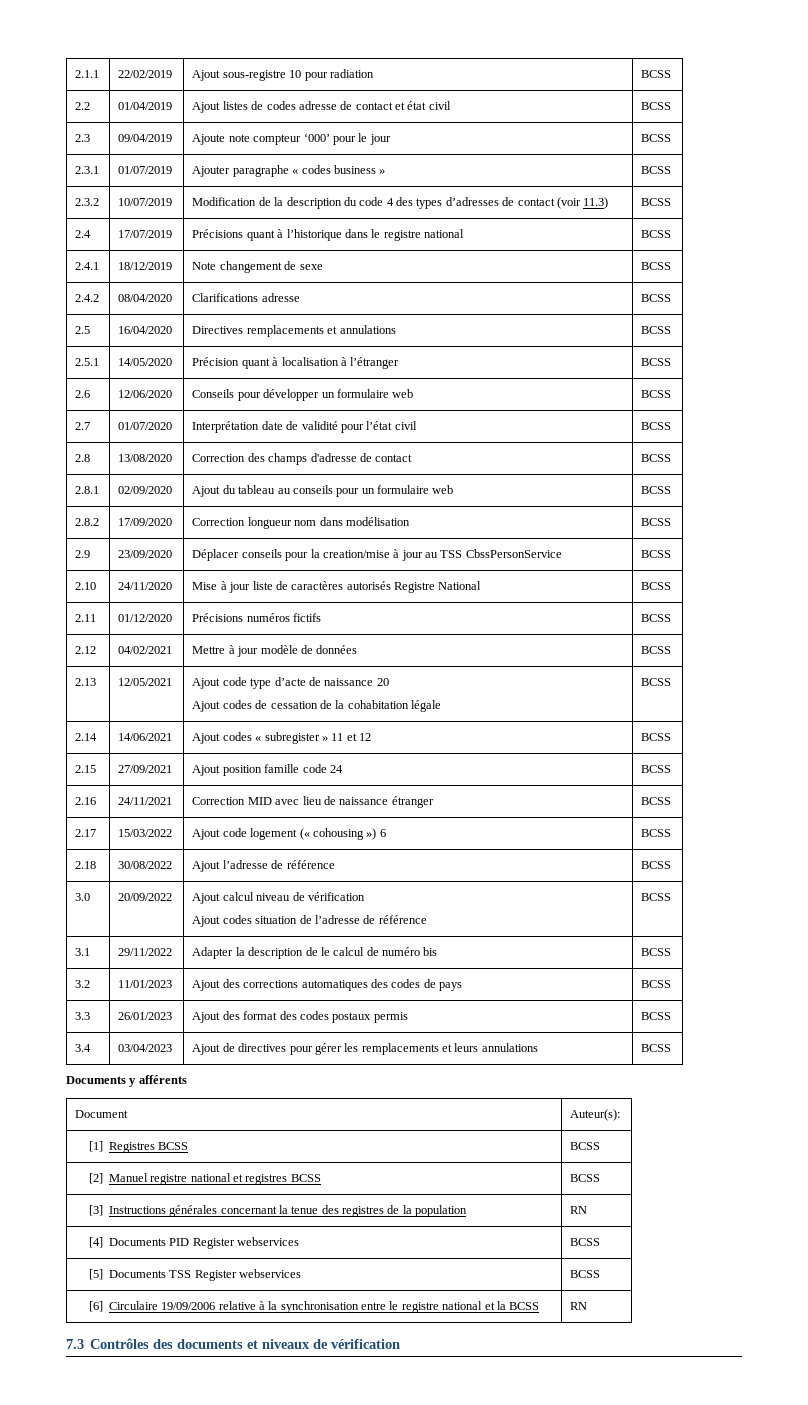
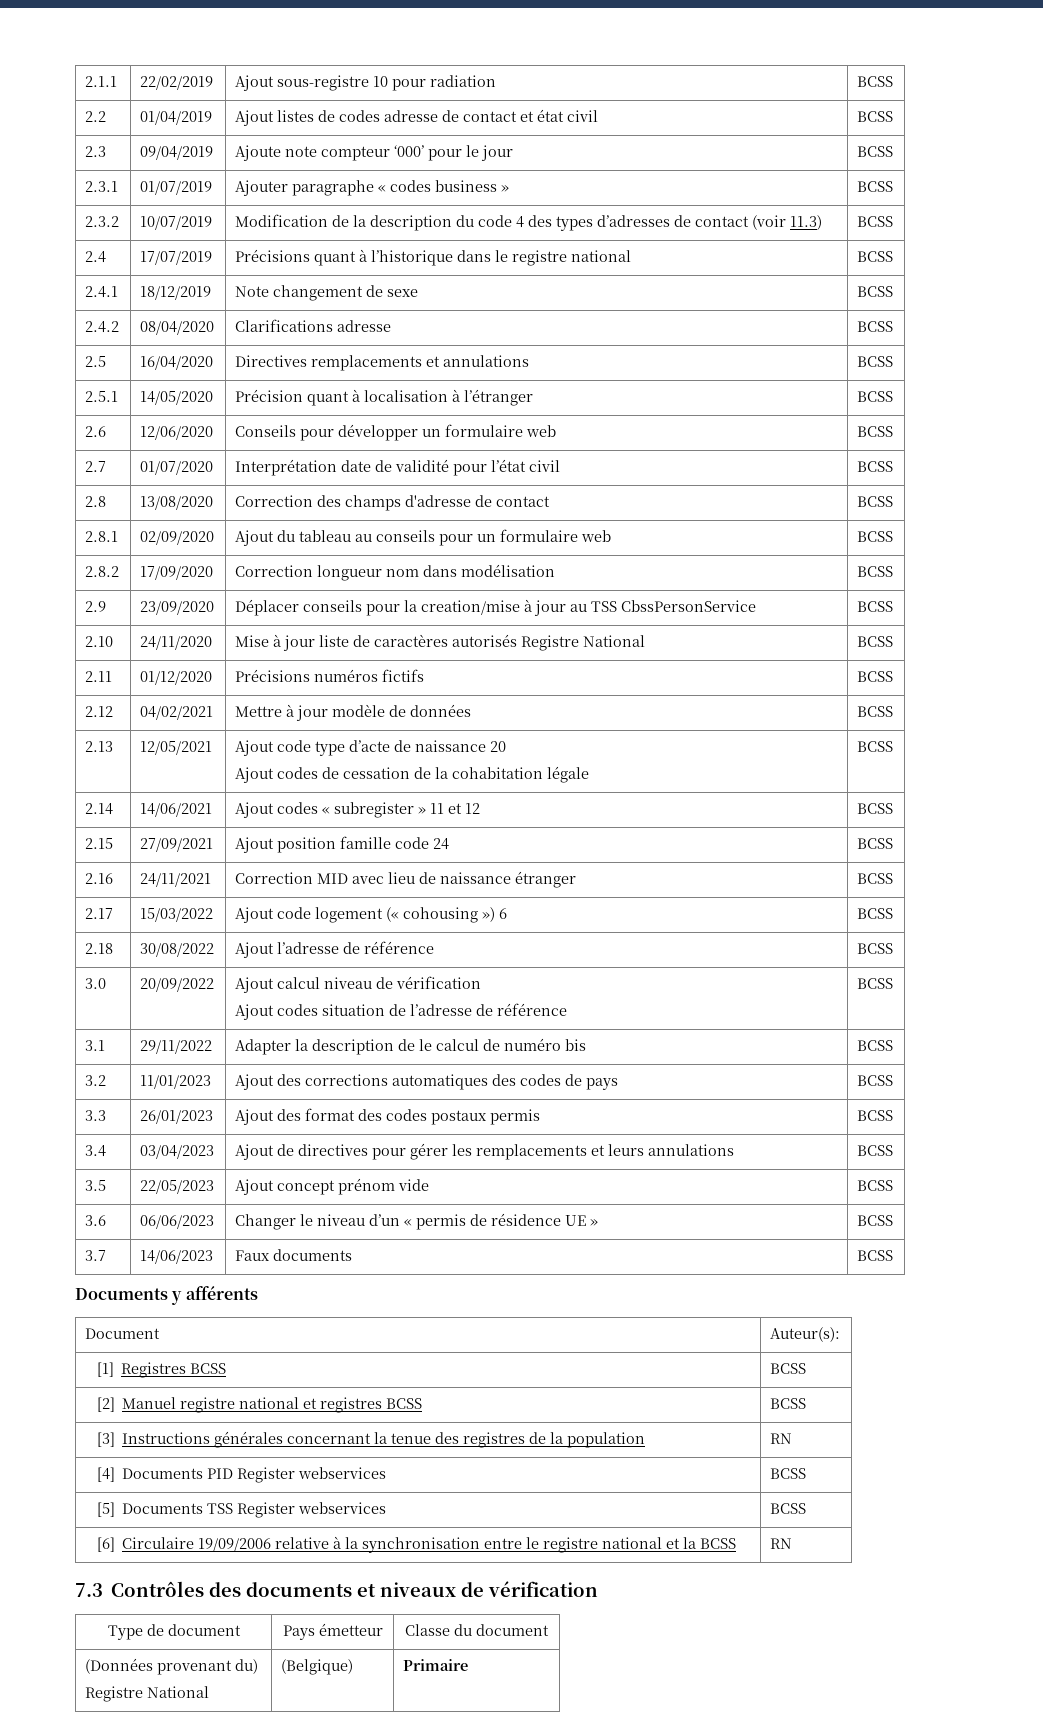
(672, 1048) none -> [85,1180,107,1191] [140,1180,215,1194] [235,1178,430,1195] [857,1180,894,1191] [85,1215,107,1226] [140,1215,215,1229] [235,1213,599,1230] [857,1215,894,1226] [85,1250,107,1261] [140,1250,214,1264] [235,1249,353,1261] [857,1250,894,1261] // 3.5 | 22/05/2023 | Ajout concept prénom vide | BCSS // 3.6 | 06/06/2023 | Changer le niveau d’un « permis de résidence UE » | BCSS // 3.7 | 14/06/2023 | Faux documents | BCSS
(401, 1344) none -> [107,1624,241,1640] [282,1623,383,1640] [405,1624,549,1636] [85,1658,259,1675] [85,1686,210,1702] [281,1659,354,1675] [403,1659,469,1671] // Type de document | Pays émetteur | Classe du document // (Données provenant du) // Registre National | (Belgique) | Primaire

